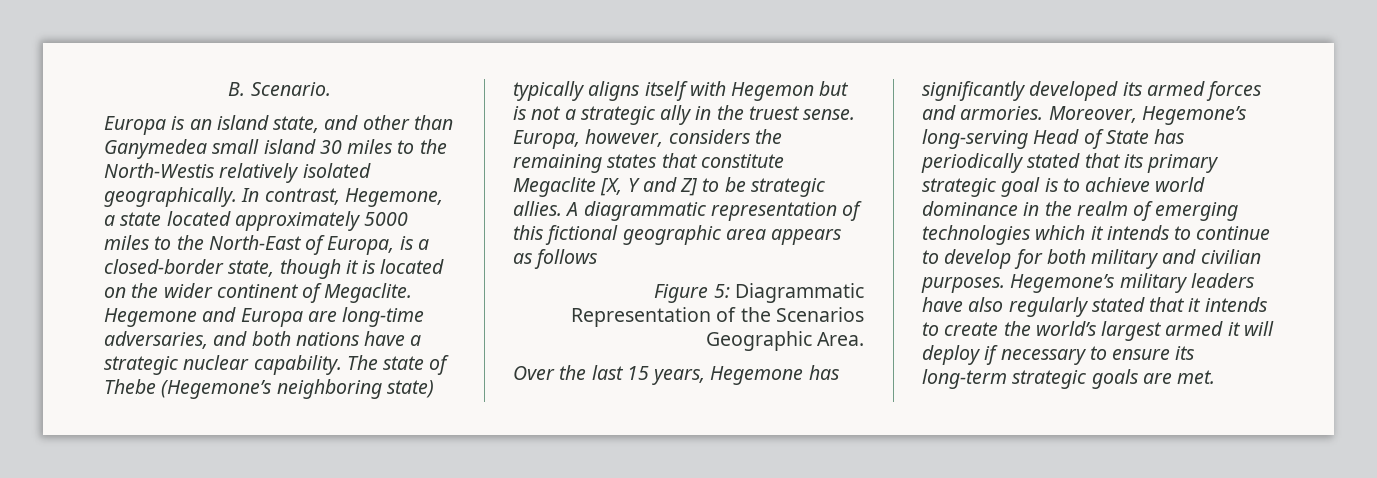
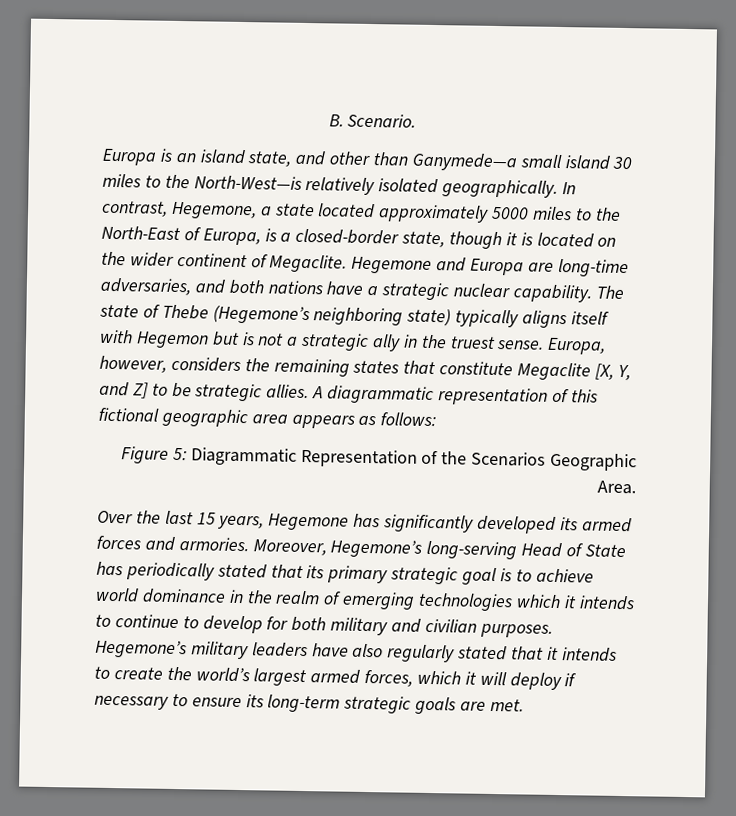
[104,139,207,159] Ganymedea -> [411,152,518,172] Ganymede—a
[104,163,215,178] North-Westis -> [193,175,302,190] North-West—is
[627,178,640,192] Y -> [617,364,631,381] Y,
[534,249,599,269] follows -> [380,412,437,427] follows:
(1224, 328) none -> [364,669,462,687] forces, which

